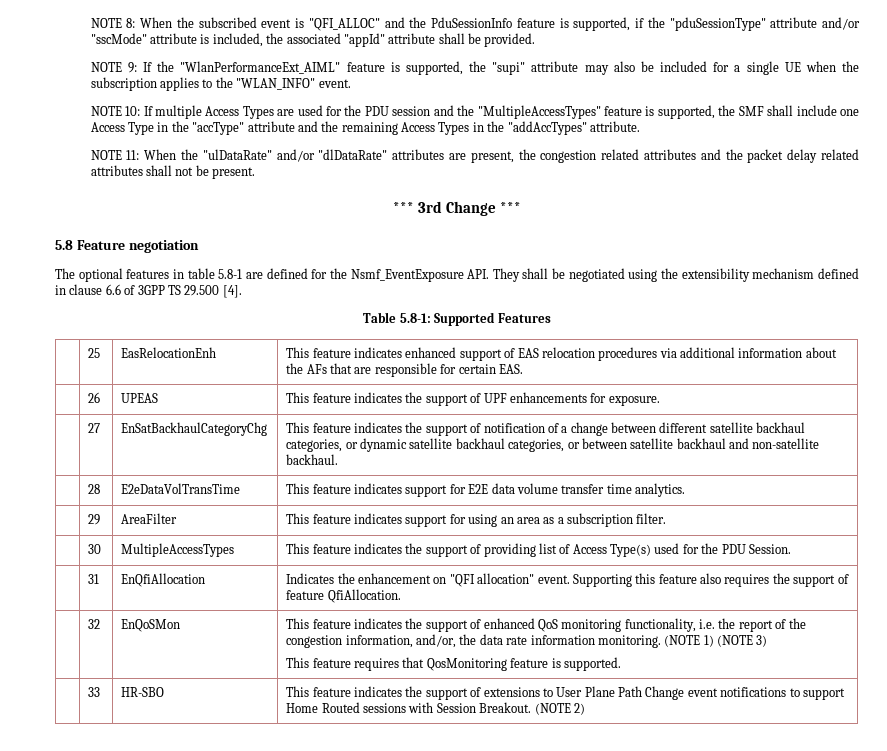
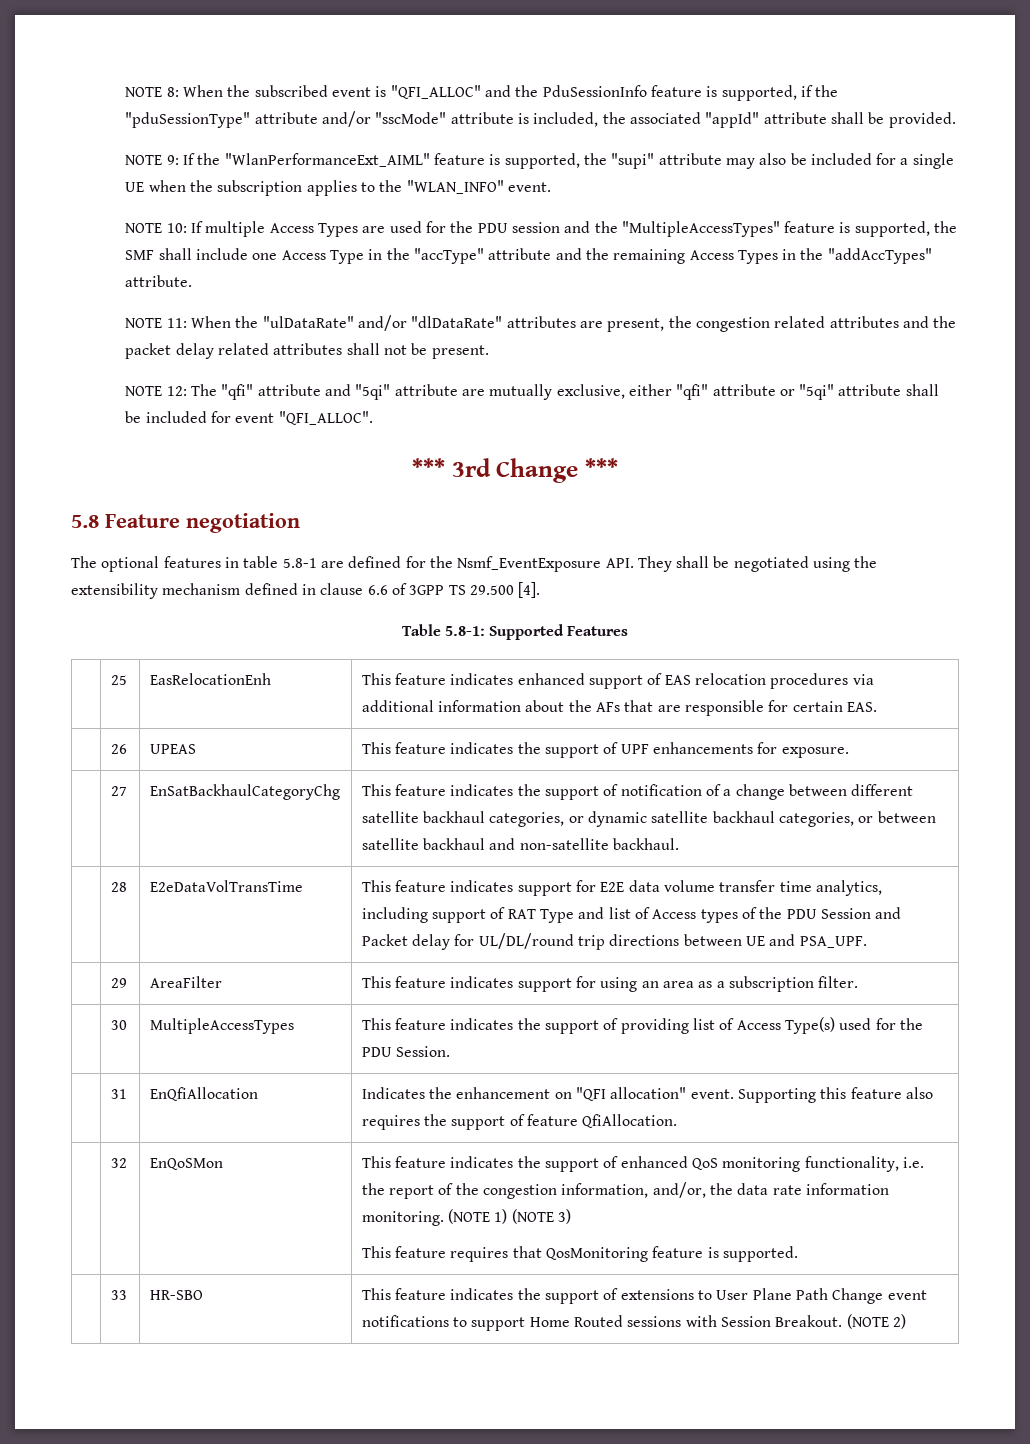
(256, 173) none -> [125,384,939,400] [125,411,373,425] // NOTE 12: The "qfi" attribute and "5qi" attribute are mutually exclusive, either "qfi" attribute or "5qi" attribute shall be included for event "QFI_ALLOC".
[634,483,685,497] analytics. -> [815,880,882,896] [361,907,902,923] [361,933,867,950] analytics, including support of RAT Type and list of Access types of the PDU Session and Packet delay for UL/DL/round trip directions between UE and PSA_UPF.

